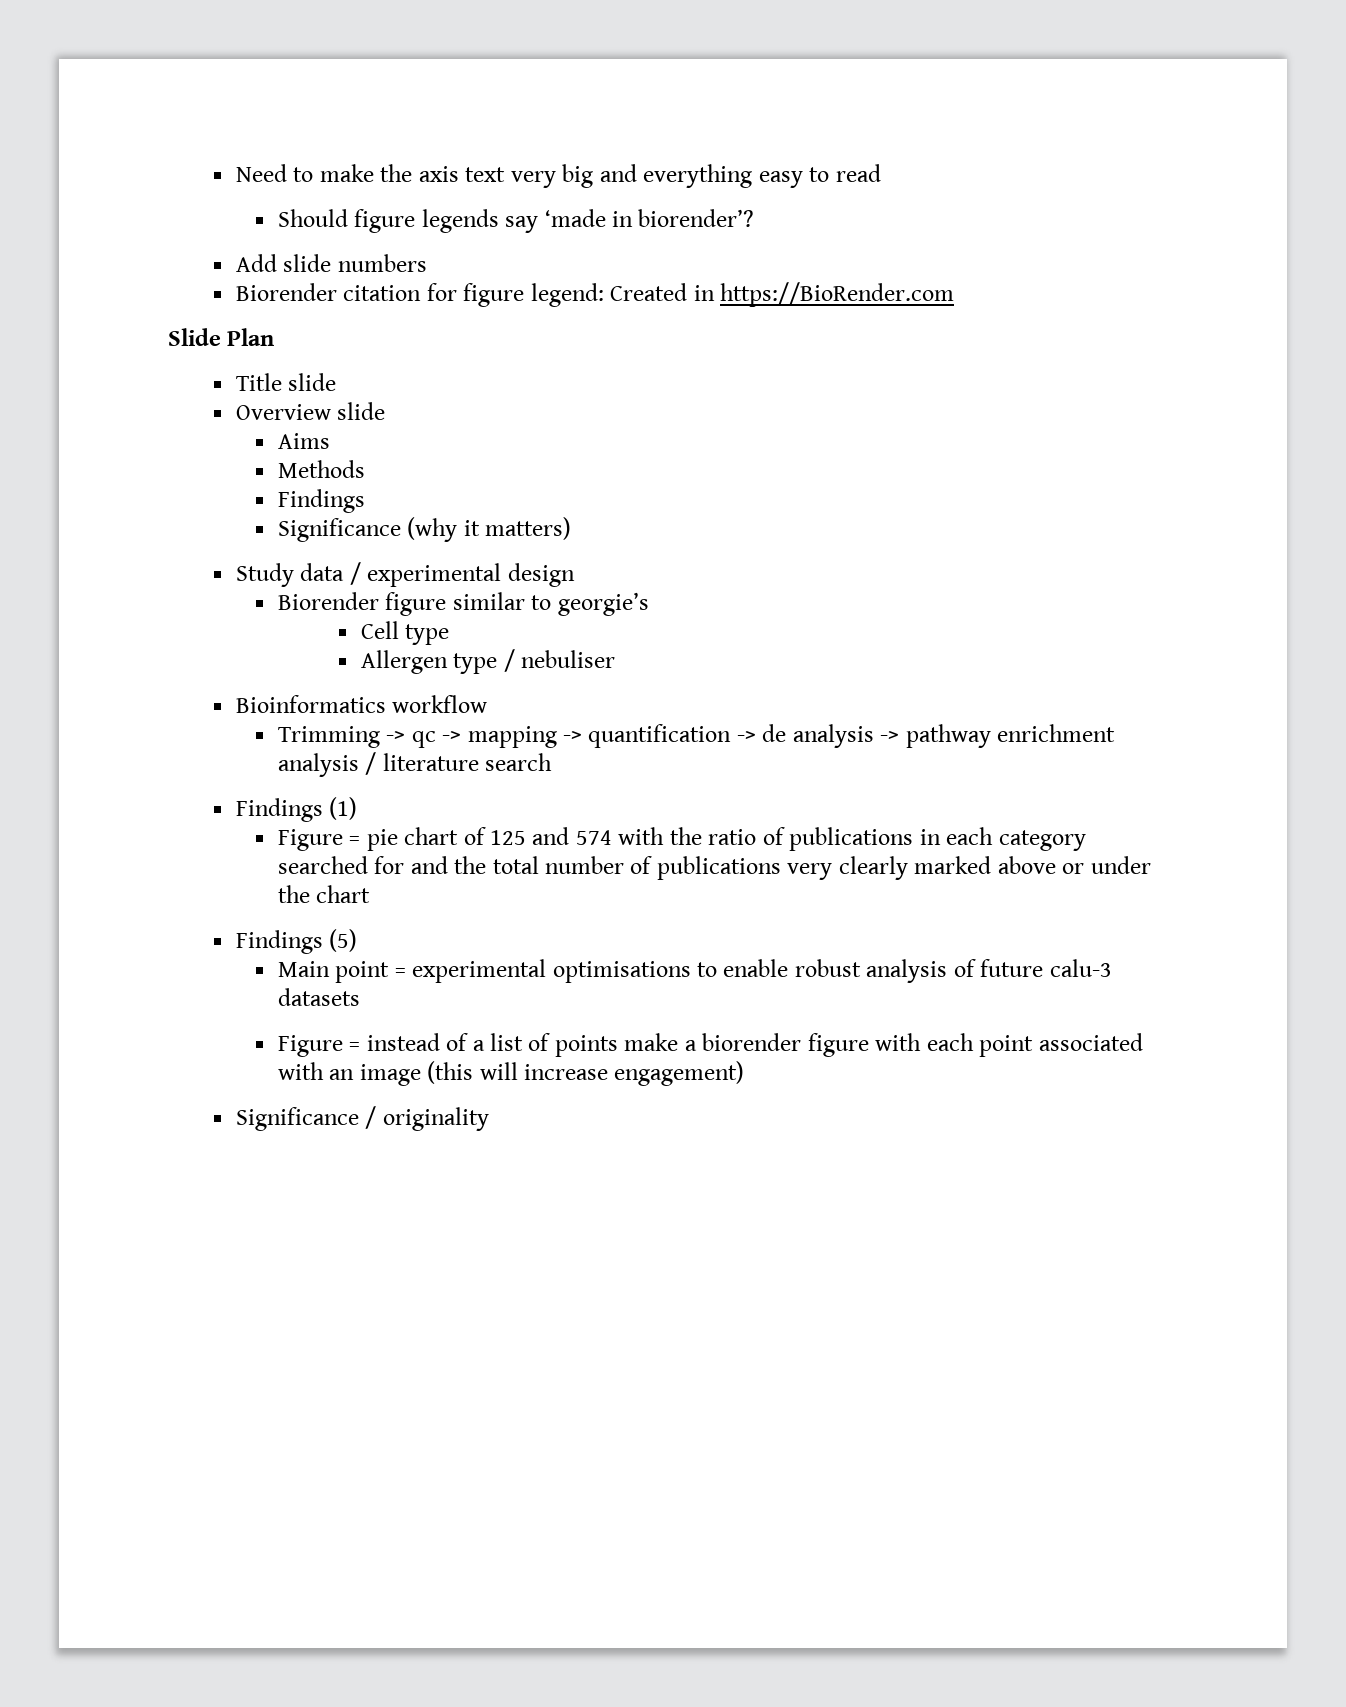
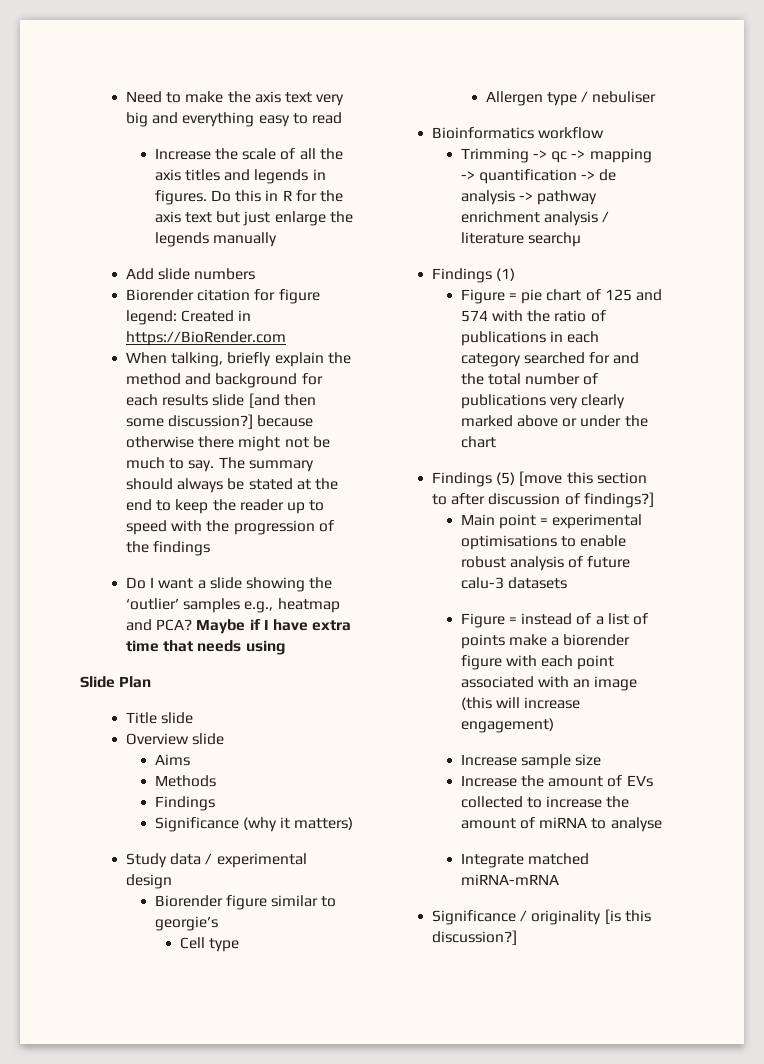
[277,209,755,233] Should figure legends say ‘made in biorender’? -> [154,148,343,160] [154,169,326,184] [154,190,343,205] [154,211,353,226] [154,232,278,247] Increase the scale of all the axis titles and legends in figures. Do this in R for the axis text but just enlarge the legends manually
(955, 294) none -> [125,352,351,367] [125,373,323,388] [125,393,316,408] [125,414,314,429] [125,436,330,451] [125,457,314,472] [125,478,338,493] [125,499,325,514] [125,520,334,535] [125,541,211,556] [125,577,333,592] [125,598,340,613] [125,619,352,634] [125,640,285,655] // When talking, briefly explain the method and background for each results slide [and then some discussion?] because otherwise there might not be much to say. The summary should always be stated at the end to keep the reader up to speed with the progression of the findings // Do I want a slide showing the ‘outlier’ samples e.g., heatmap and PCA? Maybe if I have extra time that needs using
[485,753,553,771] search -> [528,232,582,247] searchµ
(358, 940) none -> [519,471,647,486] [431,492,654,508] [move this section to after discussion of findings?]
(745, 1073) none -> [460,754,602,769] [460,775,653,787] [460,796,630,808] [460,817,662,832] [460,853,590,868] [460,874,559,885] // Increase sample size // Increase the amount of EVs collected to increase the amount of miRNA to analyse // Integrate matched miRNA-mRNA
(489, 1119) none -> [604,909,651,924] [431,930,517,945] [is this discussion?]

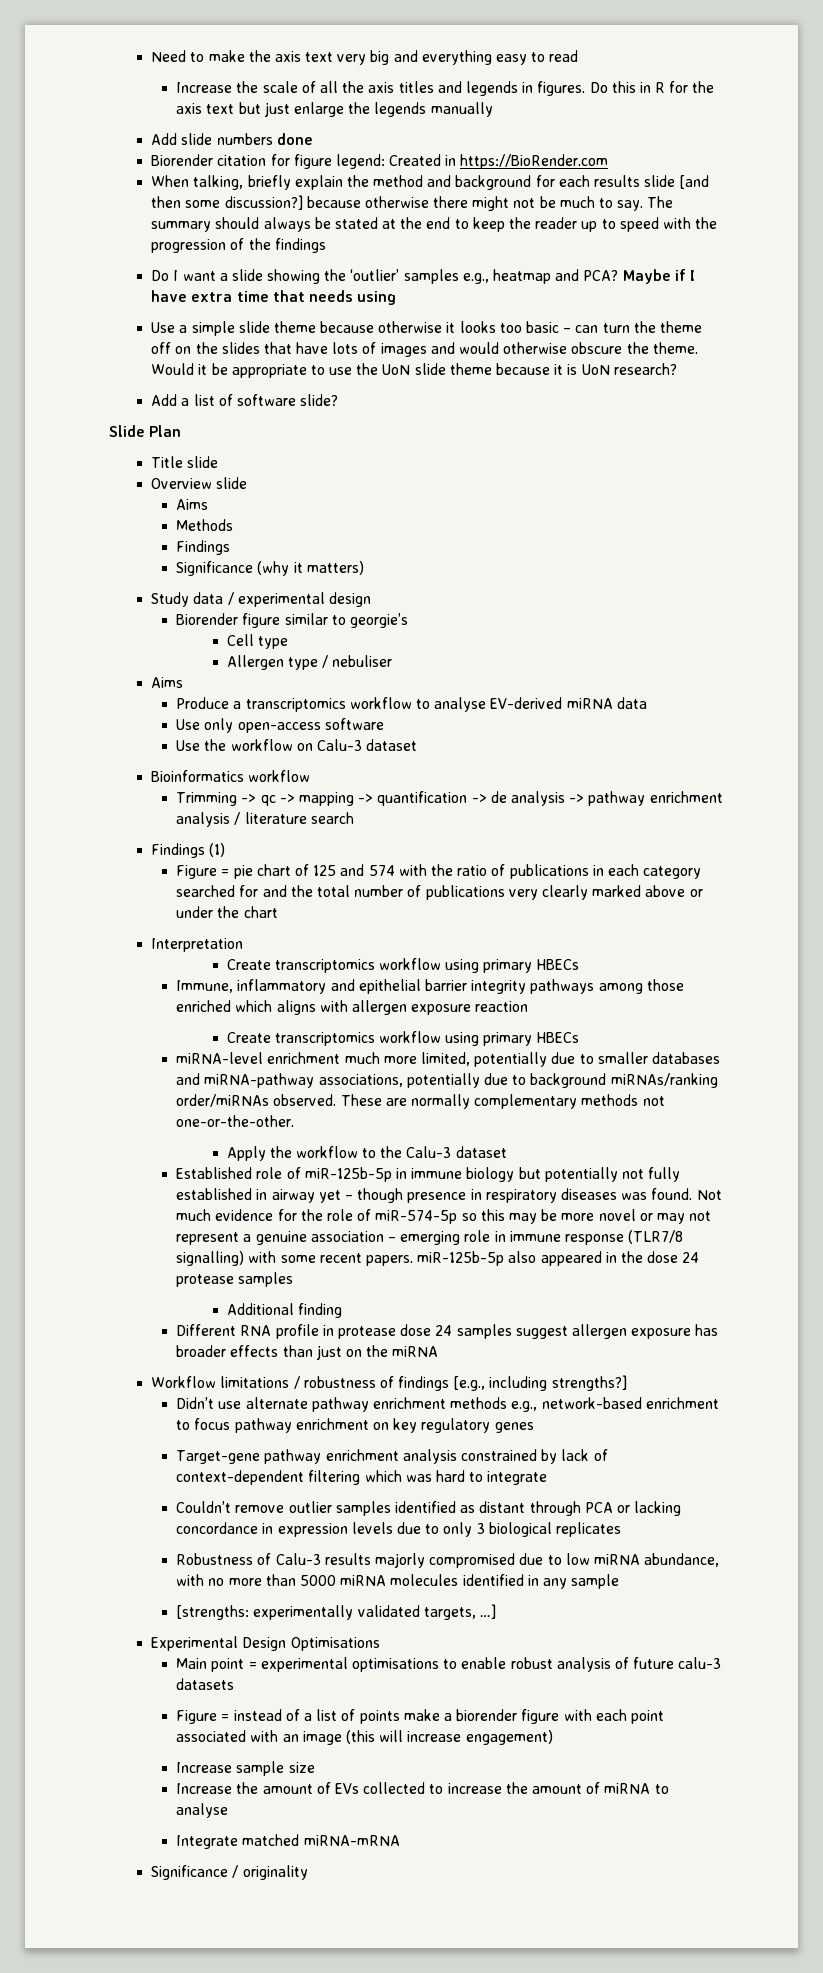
(256, 274) none -> [276,133,313,145] done
(285, 647) none -> [151,321,702,336] [151,342,698,357] [151,363,677,378] [151,394,339,406] // Use a simple slide theme because otherwise it looks too basic – can turn the theme off on the slides that have lots of images and would otherwise obscure the theme. Would it be appropriate to use the UoN slide theme because it is UoN research? // Add a list of software slide?
(657, 97) none -> [151,677,184,688] [176,697,647,712] [176,718,384,733] [176,739,418,751] // Aims // Produce a transcriptomics workflow to analyse EV-derived miRNA data // Use only open-access software // Use the workflow on Calu-3 dataset
[528,232,582,247] searchµ -> [310,812,354,824] search
[431,471,647,487] [431,492,654,508] Findings (5) [move this section to after discussion of findings?] -> [151,938,244,952] [226,958,580,973] [176,979,684,994] [176,1000,529,1015] [226,1031,580,1046] [176,1052,720,1067] [176,1073,718,1088] [176,1094,665,1109] [176,1115,295,1127] [226,1146,507,1161] [176,1167,681,1182] [176,1188,722,1203] [176,1209,712,1224] [176,1230,684,1245] [176,1251,700,1266] [176,1272,294,1287] [226,1303,342,1318] [176,1324,719,1339] [176,1345,439,1360] [151,1375,627,1391] [176,1397,719,1412] [176,1418,534,1433] [176,1449,608,1464] [176,1470,548,1485] [176,1501,682,1516] [176,1522,621,1537] [176,1553,720,1568] [176,1574,620,1589] [176,1604,497,1620] [151,1636,380,1651] Interpretation // Create transcriptomics workflow using primary HBECs // Immune, inflammatory and epithelial barrier integrity pathways among those enriched which aligns with allergen exposure reaction // Create transcriptomics workflow using primary HBECs // miRNA-level enrichment much more limited, potentially due to smaller databases and miRNA-pathway associations, potentially due to background miRNAs/ranking order/miRNAs observed. These are normally complementary methods not one-or-the-other. // Apply the workflow to the Calu-3 dataset // Established role of miR-125b-5p in immune biology but potentially not fully established in airway yet – though presence in respiratory diseases was found. Not much evidence for the role of miR-574-5p so this may be more novel or may not represent a genuine association – emerging role in immune response (TLR7/8 signalling) with some recent papers. miR-125b-5p also appeared in the dose 24 protease samples // Additional finding // Different RNA profile in protease dose 24 samples suggest allergen exposure has broader effects than just on the miRNA // Workflow limitations / robustness of findings [e.g., including strengths?] // Didn’t use alternate pathway enrichment methods e.g., network-based enrichment to focus pathway enrichment on key regulatory genes // Target-gene pathway enrichment analysis constrained by lack of context-dependent filtering which was hard to integrate // Couldn’t remove outlier samples identified as distant through PCA or lacking concordance in expression levels due to only 3 biological replicates // Robustness of Calu-3 results majorly compromised due to low miRNA abundance, with no more than 5000 miRNA molecules identified in any sample // [strengths: experimentally validated targets, …] // Experimental Design Optimisations
[604,909,651,924] [431,930,517,945] [is this discussion?] -> (308, 1872) none

